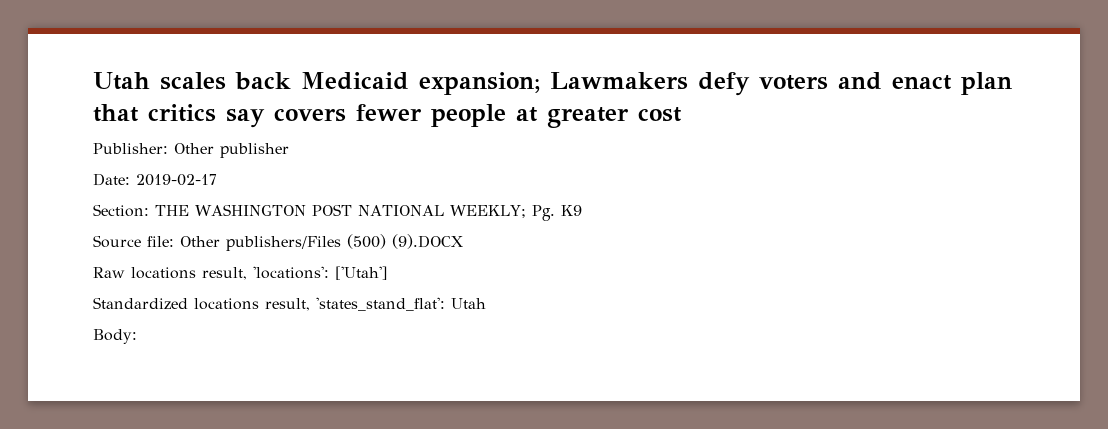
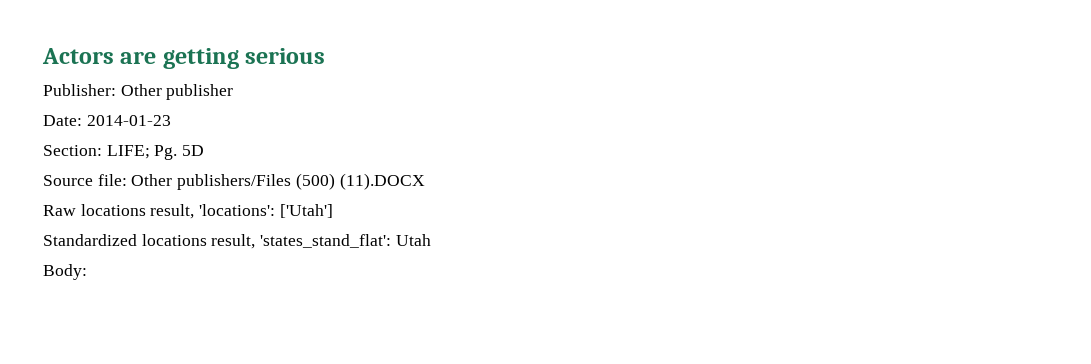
[93,72,1012,96] [93,104,682,128] Utah scales back Medicaid expansion; Lawmakers defy voters and enact plan that critics say covers fewer people at greater cost -> [42,48,326,69] Actors are getting serious
[136,174,217,186] 2019-02-17 -> [86,115,171,126] 2014-01-23
[155,204,582,221] THE WASHINGTON POST NATIONAL WEEKLY; Pg. K9 -> [106,145,205,160] LIFE; Pg. 5D
[392,234,463,249] (9).DOCX -> [339,173,425,190] (11).DOCX

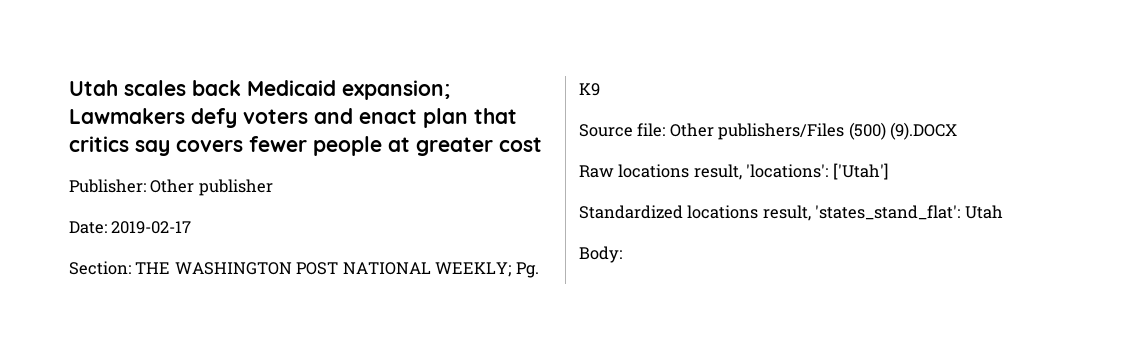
[42,48,326,69] Actors are getting serious -> [69,80,450,100] [69,108,517,128] [69,136,542,156] Utah scales back Medicaid expansion; Lawmakers defy voters and enact plan that critics say covers fewer people at greater cost
[86,115,171,126] 2014-01-23 -> [111,221,192,234] 2019-02-17
[106,145,205,160] LIFE; Pg. 5D -> [135,262,539,278] [579,83,600,96] THE WASHINGTON POST NATIONAL WEEKLY; Pg. K9
[339,173,425,190] (11).DOCX -> [890,122,958,140] (9).DOCX

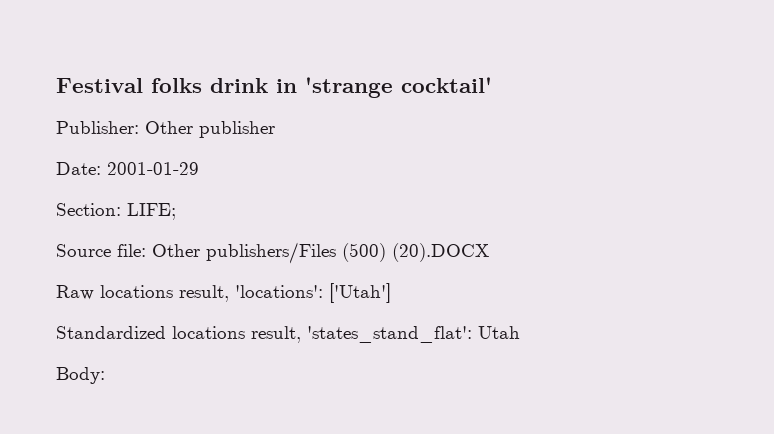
[69,80,450,100] [69,108,517,128] [69,136,542,156] Utah scales back Medicaid expansion; Lawmakers defy voters and enact plan that critics say covers fewer people at greater cost -> [56,77,492,98] Festival folks drink in 'strange cocktail'
[111,221,192,234] 2019-02-17 -> [107,162,199,175] 2001-01-29
[135,262,539,278] [579,83,600,96] THE WASHINGTON POST NATIONAL WEEKLY; Pg. K9 -> [127,203,176,220] LIFE;
[890,122,958,140] (9).DOCX -> [392,243,489,262] (20).DOCX

